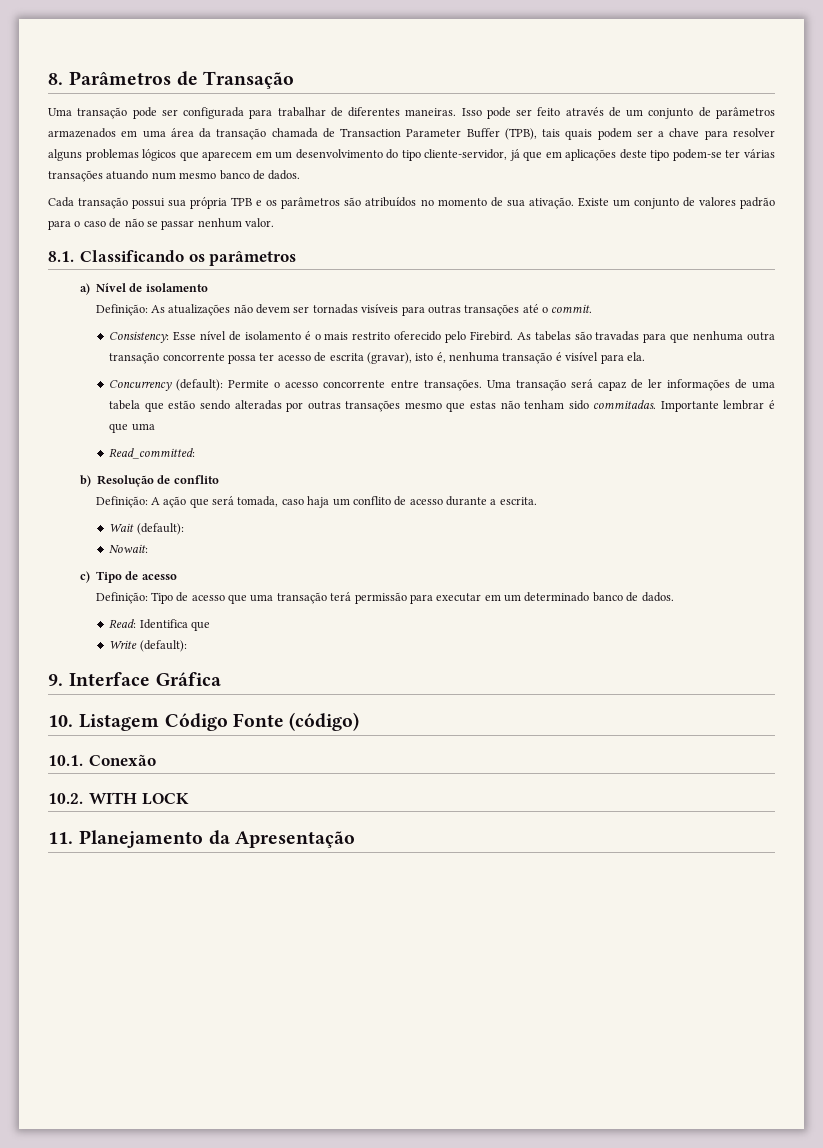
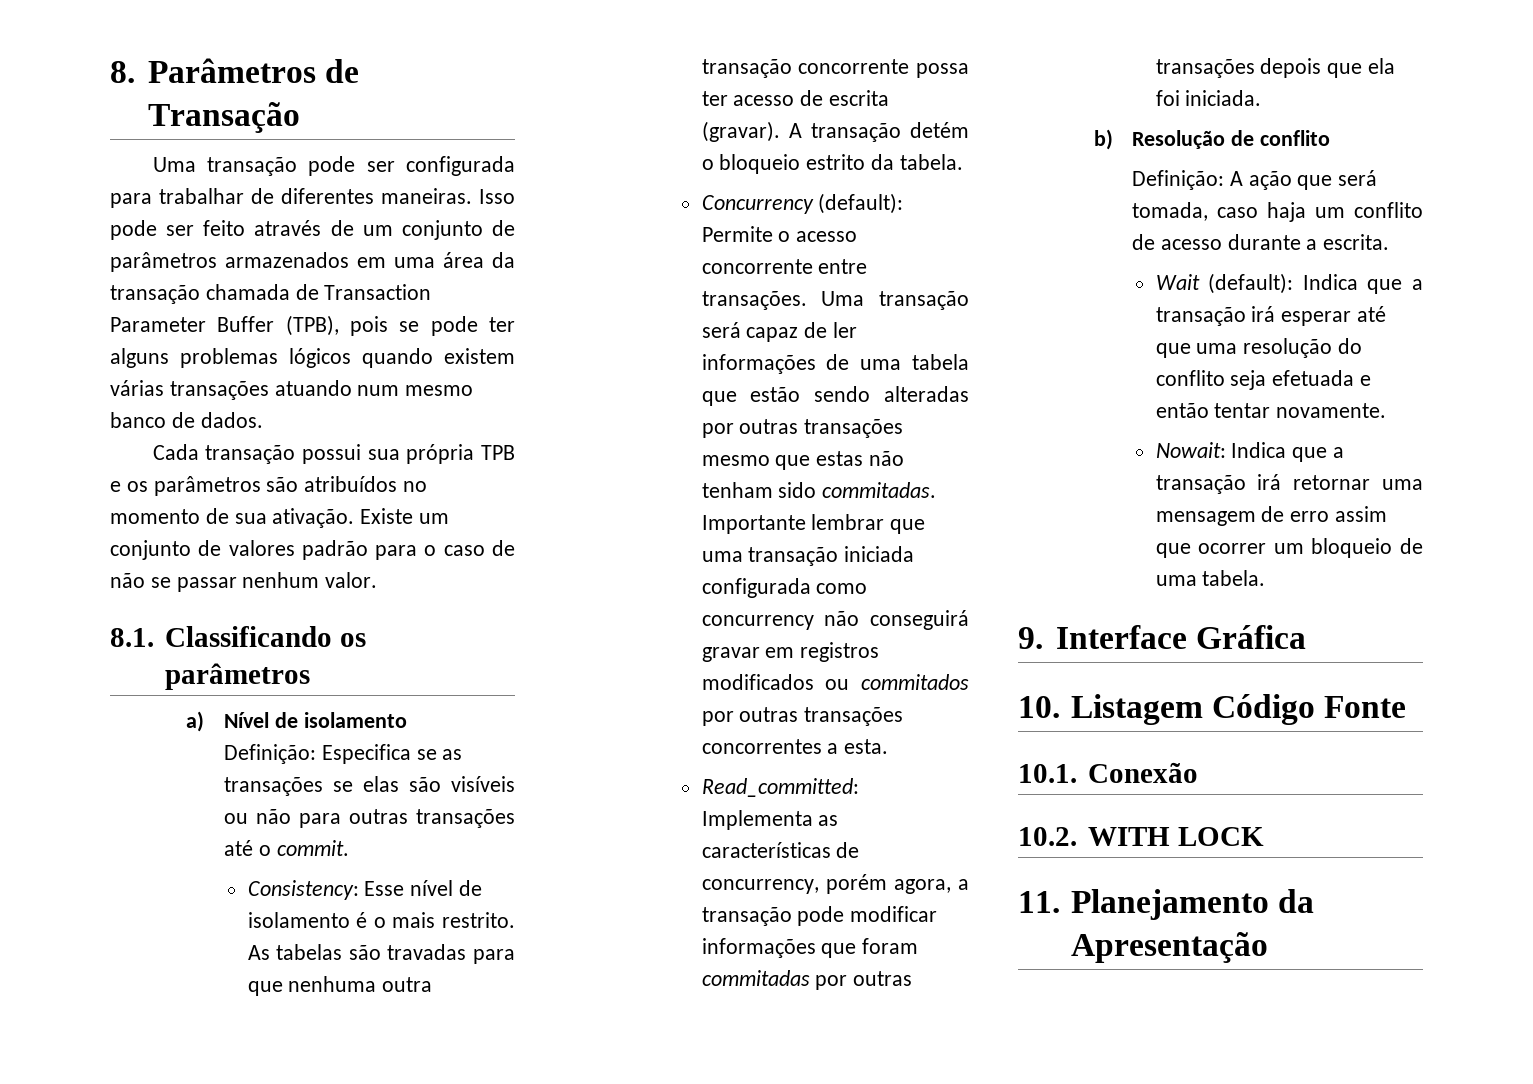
[542,128,776,140] [48,149,741,161] tais quais podem ser a chave para resolver alguns problemas lógicos que aparecem em um desenvolvimento do tipo cliente-servidor, já que em aplicações deste tipo podem-se ter -> [350,316,515,336] [110,348,515,368] pois se pode ter alguns problemas lógicos quando existem
[150,304,399,316] As atualizações não devem ser tornadas visíveis -> [321,744,463,764] [223,776,515,796] [223,809,291,824] Especifica se as transações se elas são visíveis ou não
[352,331,513,343] restrito oferecido pelo Firebird. -> [441,912,515,928] restrito.
[366,352,645,364] (gravar), isto é, nenhuma transação é visível para ela. -> [701,121,969,142] [701,154,963,174] (gravar). A transação detém o bloqueio estrito da tabela.
[768,400,775,409] [109,423,155,433] [109,448,196,459] é que uma // Read_committed: -> [890,519,926,534] [701,546,915,566] [701,578,868,598] [701,610,969,630] [701,642,880,662] [701,674,969,690] [701,707,904,726] [701,739,889,754] [701,778,859,797] [701,810,839,830] [701,842,860,858] [701,874,969,894] [701,906,938,926] [701,938,919,958] [701,970,913,990] [1155,58,1395,78] [1155,90,1262,106] que uma transação iniciada configurada como concurrency não conseguirá gravar em registros modificados ou commitados por outras transações concorrentes a esta. // Read_committed: Implementa as características de concurrency, porém agora, a transação pode modificar informações que foram commitadas por outras transações depois que ela foi iniciada.
[109,544,149,553] [79,571,177,583] [95,592,674,604] [109,619,211,631] [109,640,187,652] // Nowait: // c) Tipo de acesso // Definição: Tipo de acesso que uma transação terá permissão para executar em um determinado banco de dados. // Read: Identifica que // Write (default): -> [1302,274,1423,294] [1155,306,1386,326] [1155,338,1362,358] [1155,370,1371,390] [1155,403,1387,418] [1155,442,1344,462] [1155,474,1423,494] [1155,506,1387,526] [1155,538,1423,558] [1155,570,1266,586] Indica que a transação irá esperar até que uma resolução do conflito seja efetuada e então tentar novamente. // Nowait: Indica que a transação irá retornar uma mensagem de erro assim que ocorrer um bloqueio de uma tabela.
[289,712,360,731] (código) -> (1406, 707) none

